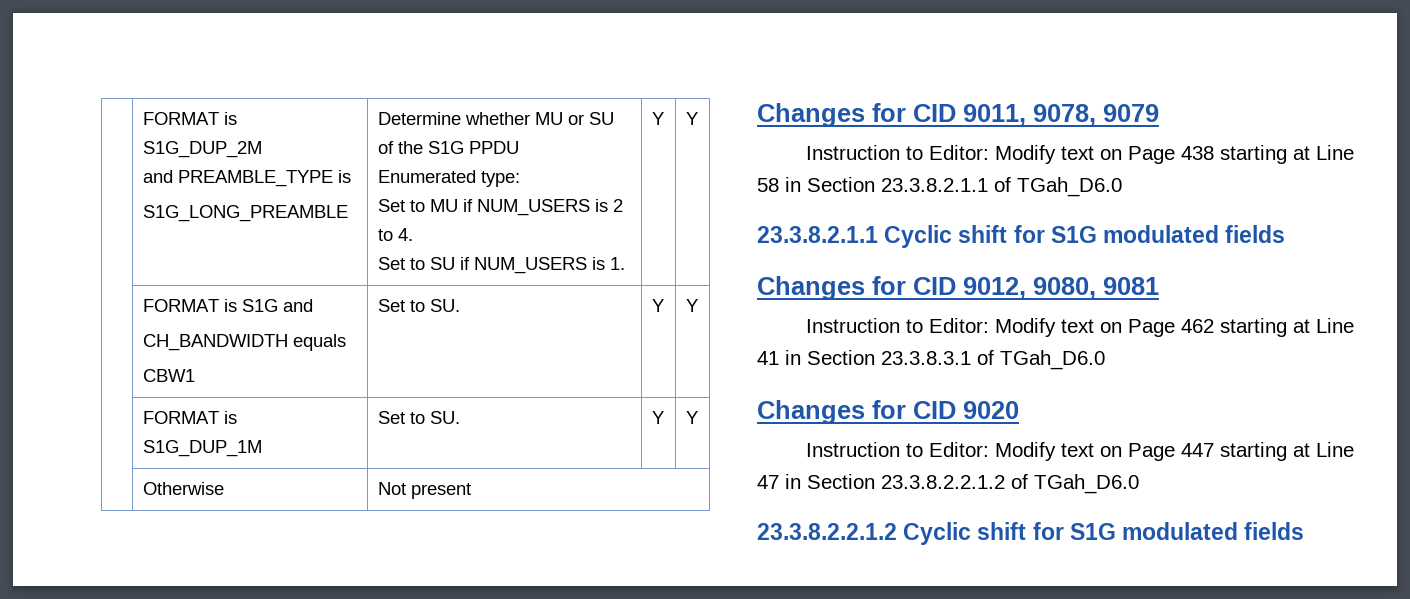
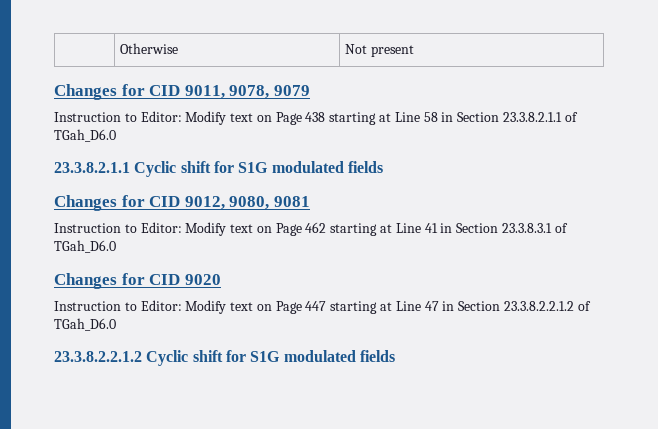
[142,112,237,125] [142,141,262,158] [142,170,351,187] [142,205,348,222] [377,112,614,125] [377,141,519,154] [377,170,520,187] [377,199,623,216] [377,228,413,241] [377,257,625,274] [651,112,664,125] [685,112,698,125] [142,299,313,312] [142,334,346,351] [142,369,195,382] [377,299,460,312] [651,299,664,312] [685,299,698,312] [142,411,237,424] [142,440,262,457] [377,411,460,424] [651,411,664,424] [685,411,698,424] | FORMAT is S1G_DUP_2M // and PREAMBLE_TYPE is // S1G_LONG_PREAMBLE | Determine whether MU or SU of the S1G PPDU // Enumerated type: // Set to MU if NUM_USERS is 2 to 4. // Set to SU if NUM_USERS is 1. | Y | Y // | FORMAT is S1G and // CH_BANDWIDTH equals // CBW1 | Set to SU. | Y | Y // | FORMAT is S1G_DUP_1M | Set to SU. | Y | Y // -> (119, 48) none

